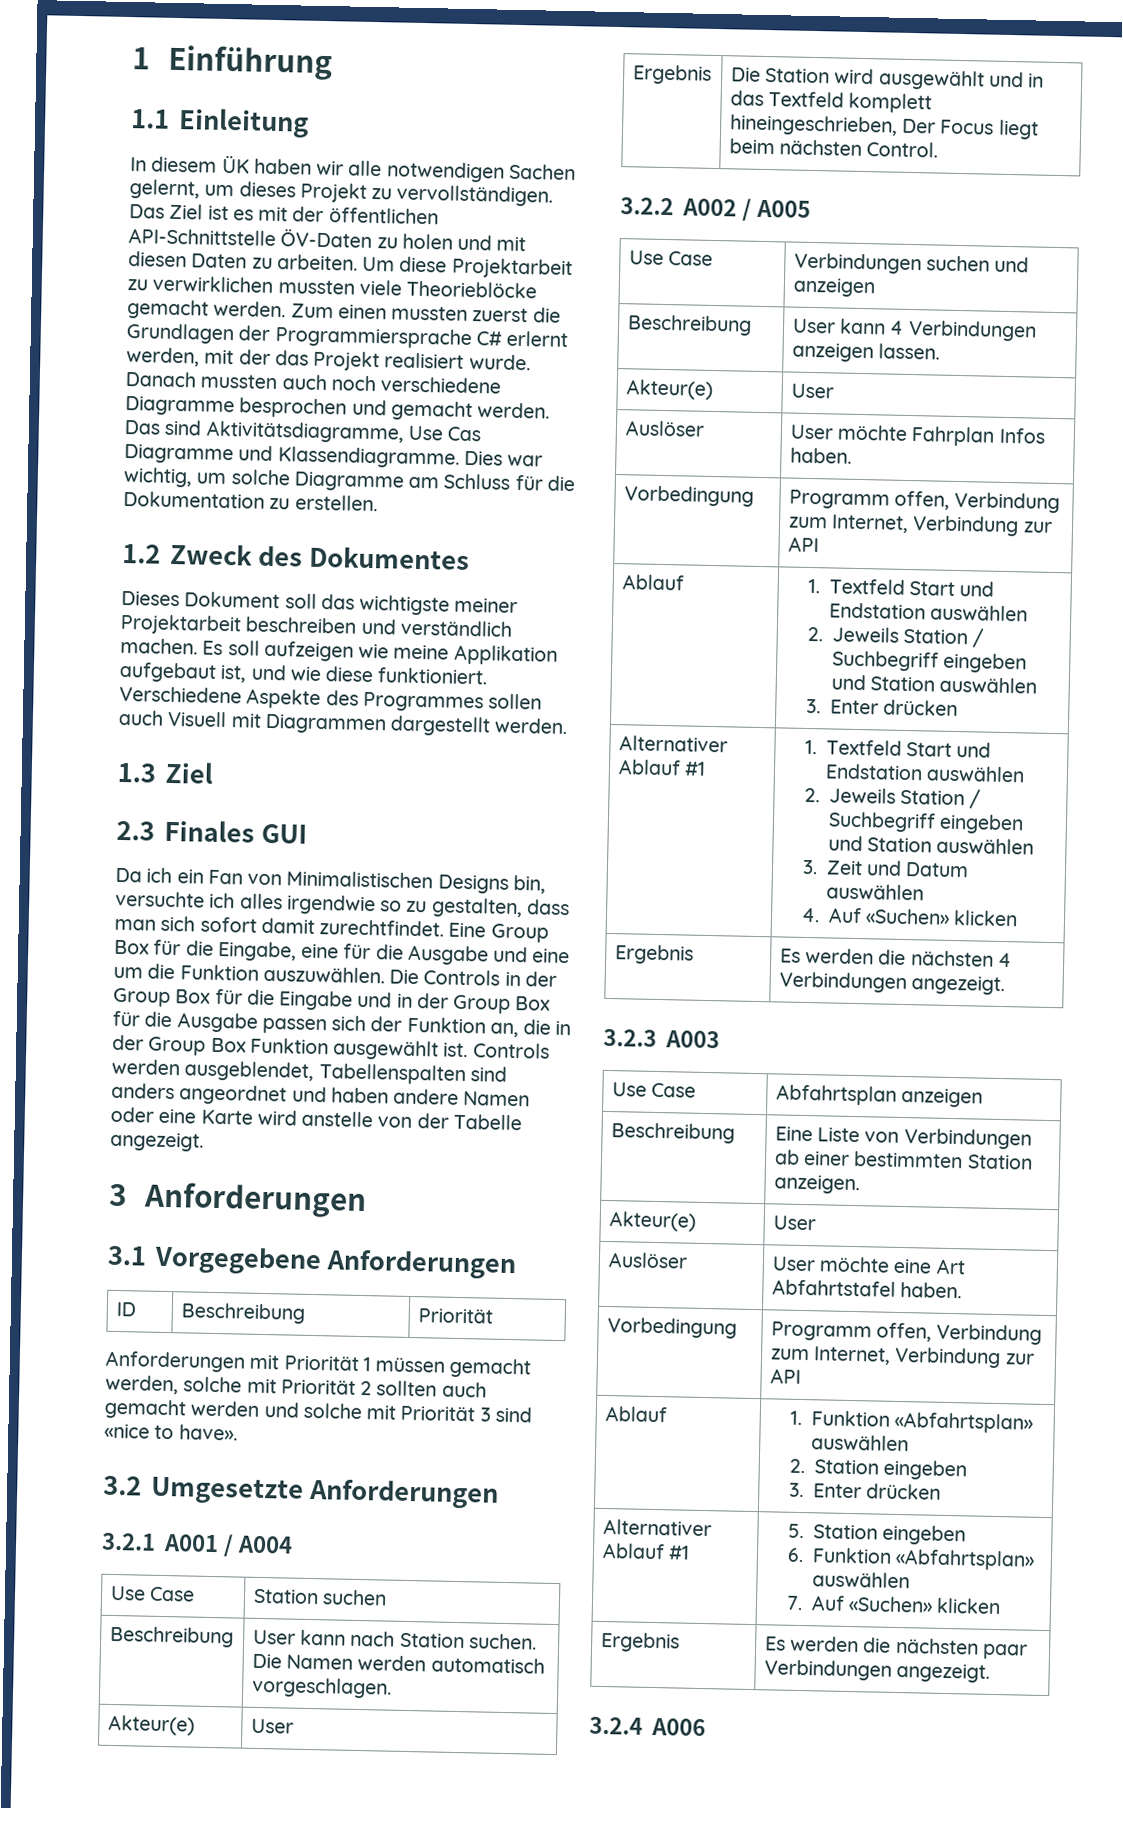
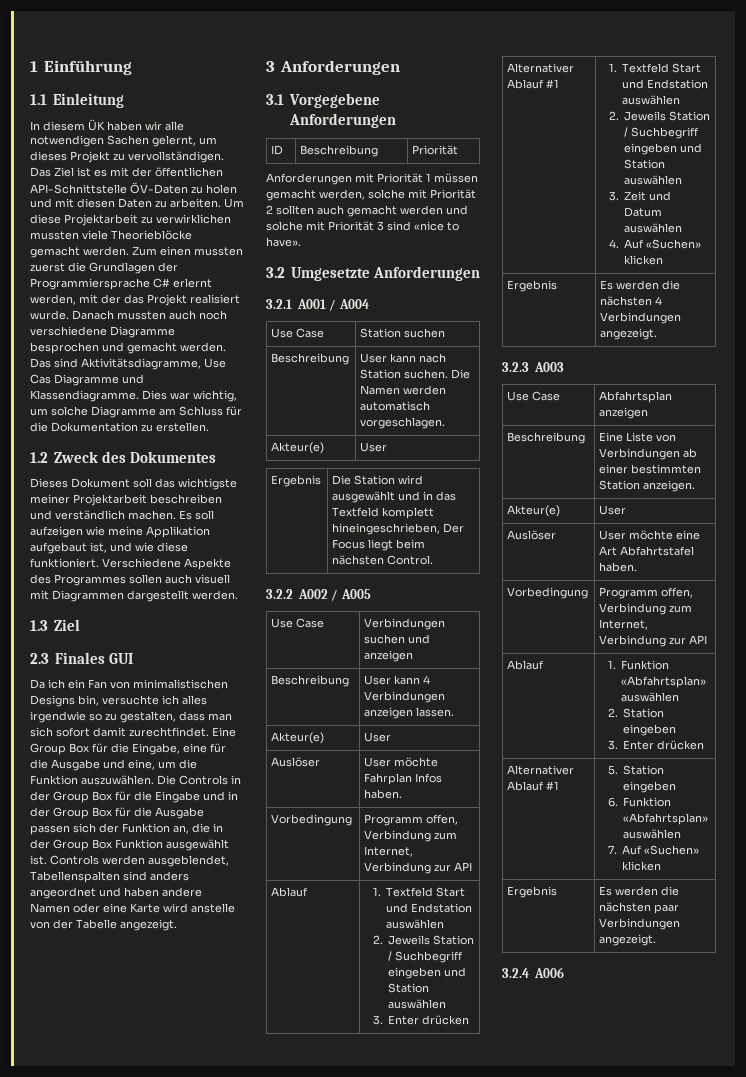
[167,710,228,728] Visuell -> [195,574,230,584] visuell
[286,870,434,889] Minimalistischen -> [133,679,228,689] minimalistischen
[532,948,571,964] eine -> [128,759,155,770] eine,

